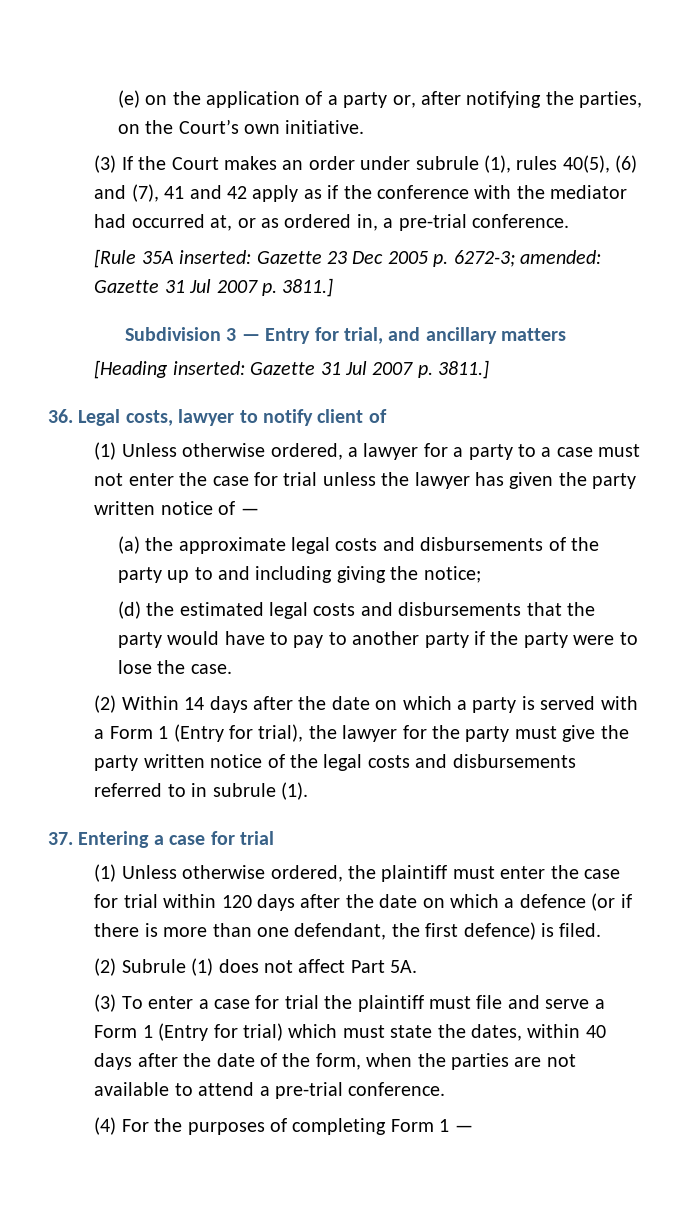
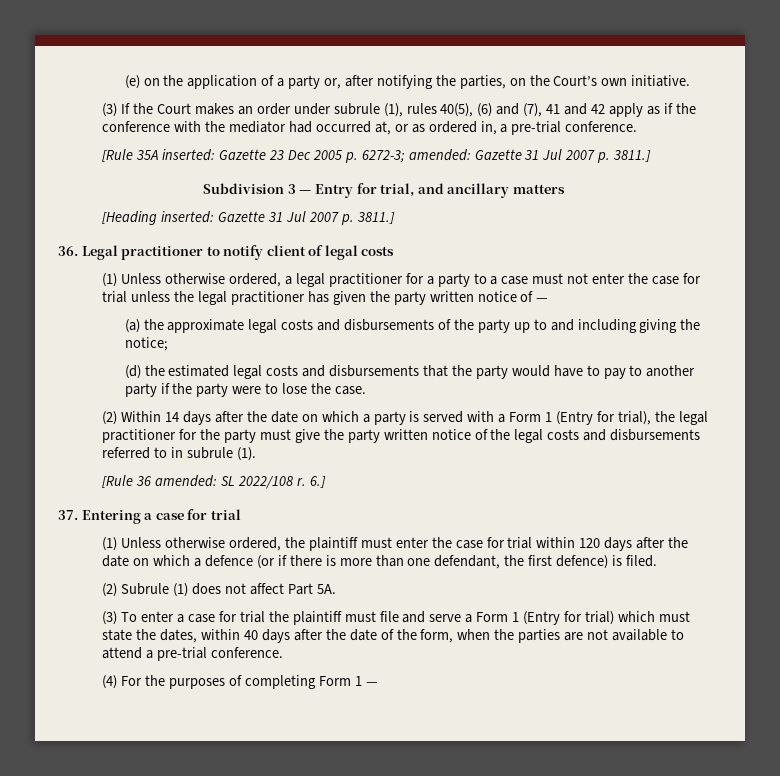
[125,409,235,426] costs, lawyer -> [121,246,204,260] practitioner
(387, 416) none -> [324,245,395,260] legal costs
[363,443,419,460] lawyer -> [295,273,403,287] legal practitioner
[414,472,470,489] lawyer -> [198,291,306,305] legal practitioner
[342,725,398,742] lawyer -> [678,411,708,425] [102,429,177,443] legal practitioner
(309, 791) none -> [102,475,326,489] // [Rule 36 amended: SL 2022/108 r. 6.]

